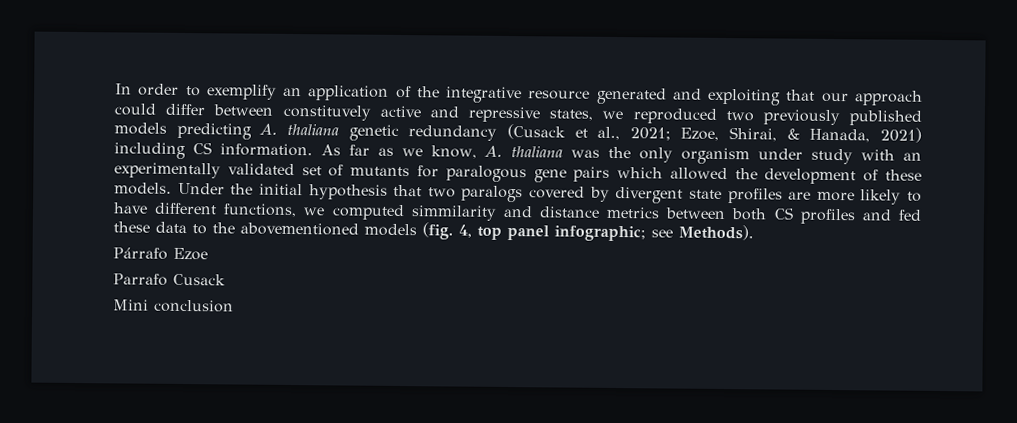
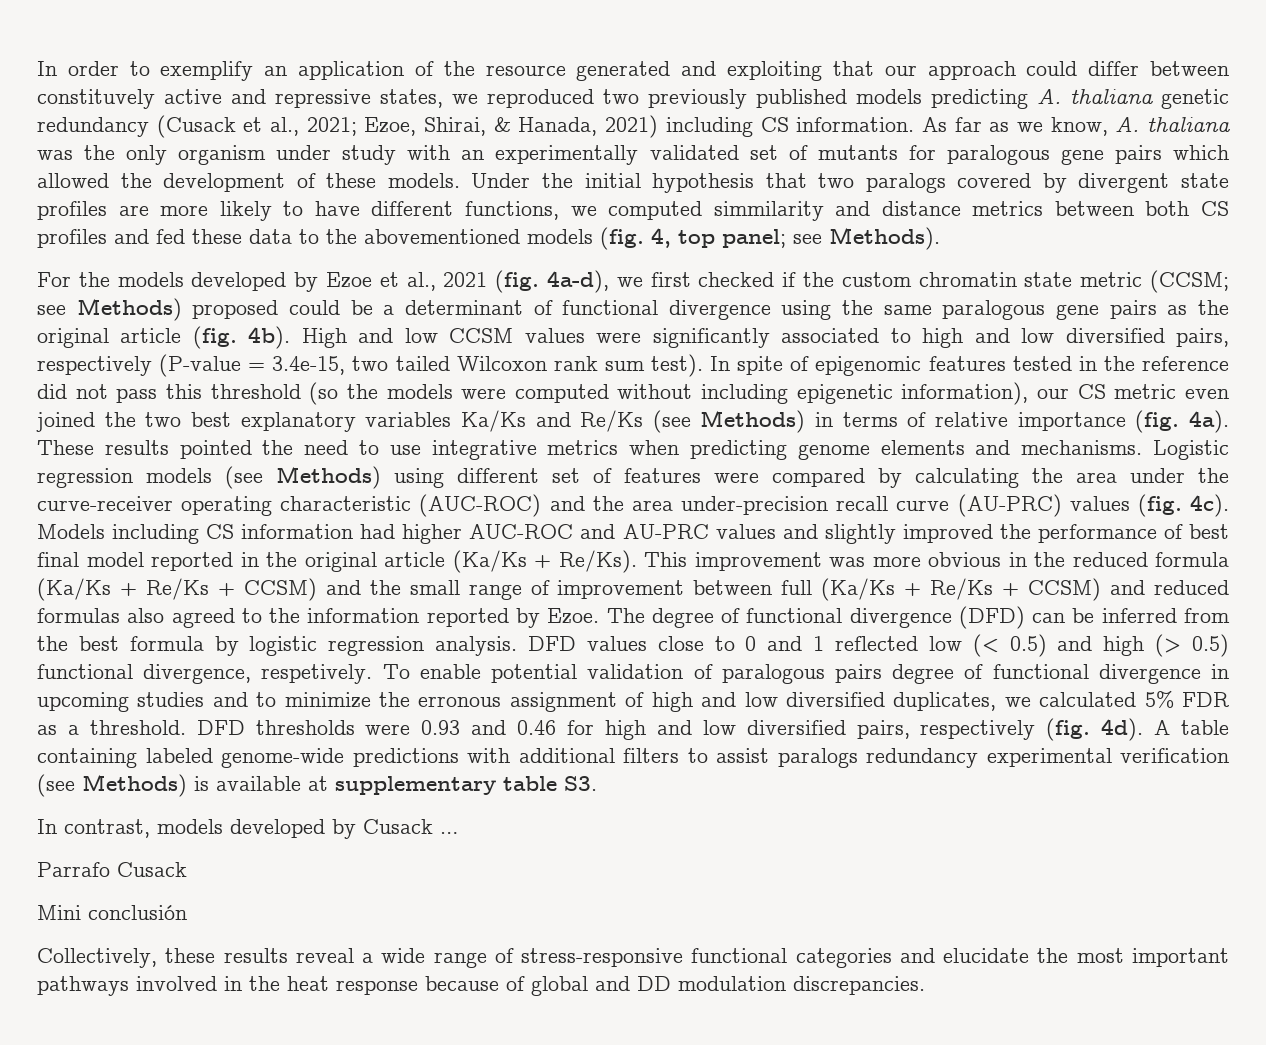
[446,86,523,104] integrative -> (475, 68) none
[507,224,646,242] panel infographic; -> [722,229,786,248] panel;
[113,247,208,261] [113,273,226,286] [113,299,234,313] Párrafo Ezoe // Parrafo Cusack // Mini conclusion -> [37,270,1229,293] [37,298,1230,321] [37,326,1230,349] [37,354,1229,377] [37,382,1230,405] [36,410,1229,433] [37,440,1229,460] [37,466,1229,489] [37,494,1230,517] [37,524,1229,544] [37,550,1229,573] [37,578,1229,601] [37,606,1231,629] [37,634,1230,657] [37,664,1229,684] [37,690,1229,712] [37,718,1230,741] [37,748,1229,768] [37,774,597,797] [37,819,458,839] [37,862,187,877] [37,905,187,920] [37,948,1229,968] [37,976,925,996] For the models developed by Ezoe et al., 2021 (fig. 4a-d), we first checked if the custom chromatin state metric (CCSM; see Methods) proposed could be a determinant of functional divergence using the same paralogous gene pairs as the original article (fig. 4b). High and low CCSM values were significantly associated to high and low diversified pairs, respectively (P-value = 3.4e-15, two tailed Wilcoxon rank sum test). In spite of epigenomic features tested in the reference did not pass this threshold (so the models were computed without including epigenetic information), our CS metric even joined the two best explanatory variables Ka/Ks and Re/Ks (see Methods) in terms of relative importance (fig. 4a). These results pointed the need to use integrative metrics when predicting genome elements and mechanisms. Logistic regression models (see Methods) using different set of features were compared by calculating the area under the curve-receiver operating characteristic (AUC-ROC) and the area under-precision recall curve (AU-PRC) values (fig. 4c). Models including CS information had higher AUC-ROC and AU-PRC values and slightly improved the performance of best final model reported in the original article (Ka/Ks + Re/Ks). This improvement was more obvious in the reduced formula (Ka/Ks + Re/Ks + CCSM) and the small range of improvement between full (Ka/Ks + Re/Ks + CCSM) and reduced formulas also agreed to the information reported by Ezoe. The degree of functional divergence (DFD) can be inferred from the best formula by logistic regression analysis. DFD values close to 0 and 1 reflected low (< 0.5) and high (> 0.5) functional divergence, respetively. To enable potential validation of paralogous pairs degree of functional divergence in upcoming studies and to minimize the erronous assignment of high and low diversified duplicates, we calculated 5% FDR as a threshold. DFD thresholds were 0.93 and 0.46 for high and low diversified pairs, respectively (fig. 4d). A table containing labeled genome-wide predictions with additional filters to assist paralogs redundancy experimental verification (see Methods) is available at supplementary table S3. // In contrast, models developed by Cusack … // Parrafo Cusack // Mini conclusión // Collectively, these results reveal a wide range of stress-responsive functional categories and elucidate the most important pathways involved in the heat response because of global and DD modulation discrepancies.

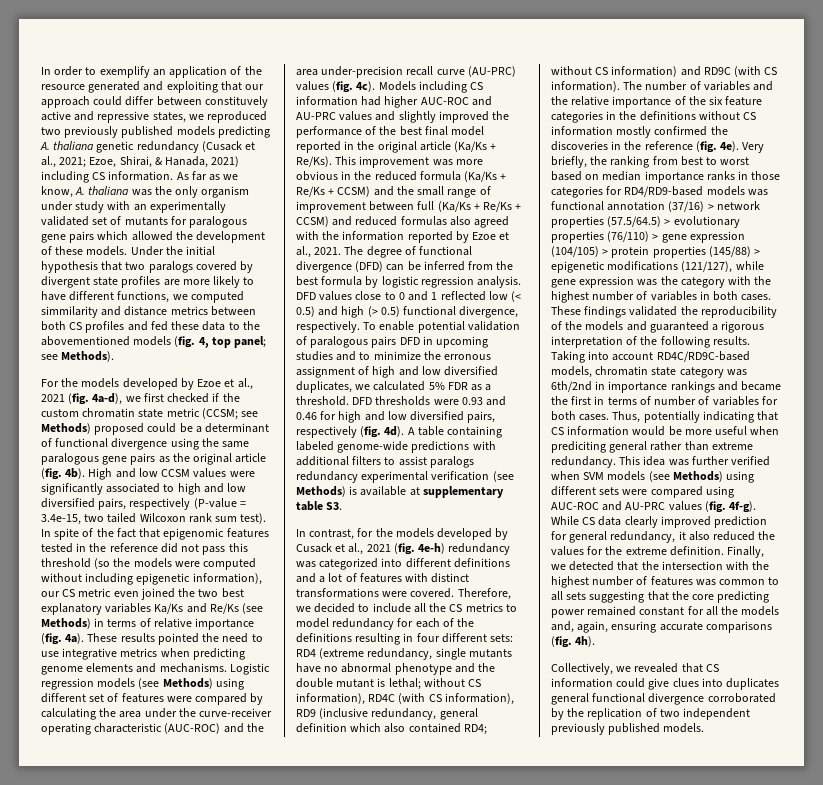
(810, 363) none -> [96,528,161,538] the fact that
(1183, 531) none -> [379,126,397,135] the
[241,608,262,623] to -> [296,231,319,240] with
[547,608,600,624] Ezoe. -> [472,232,510,240] [296,246,342,258] Ezoe et al., 2021.
[261,664,373,684] respetively. -> [296,321,360,333] respectively.
[892,664,1201,684] degree of functional divergence -> [399,337,420,345] DFD
(150, 828) none -> [357,528,393,537] for the
[440,832,458,834] [37,862,187,877] [37,905,187,920] [37,948,1229,968] [37,976,925,996] … // Parrafo Cusack // Mini conclusión // Collectively, these results reveal a wide range of stress-responsive functional categories and elucidate the most important pathways involved in the heat response because of global and DD modulation discrepancies. -> [335,543,511,555] [296,558,510,570] [296,573,470,583] [296,588,511,600] [296,603,517,613] [296,618,475,630] [296,633,514,645] [296,648,512,660] [296,663,496,675] [296,678,482,690] [296,693,514,705] [296,708,478,720] [296,723,487,735] [551,66,778,77] [551,81,774,92] [551,96,763,108] [551,111,757,123] [551,126,728,138] [551,141,765,153] [551,156,750,168] [551,171,781,183] [551,186,768,198] [551,201,760,212] [551,216,740,228] [551,231,745,243] [551,246,761,258] [551,261,764,273] [551,276,772,288] [551,291,772,303] [551,306,777,318] [551,321,765,333] [551,336,750,348] [551,351,750,363] [551,366,747,378] [551,381,782,393] [551,396,778,406] [551,411,779,423] [551,426,780,436] [551,441,753,453] [551,456,771,468] [551,471,755,483] [551,486,734,498] [551,501,757,513] [551,516,768,528] [551,531,776,543] [551,546,765,558] [551,561,770,571] [551,576,780,588] [551,591,770,603] [551,606,780,618] [551,621,772,633] [551,636,596,648] [551,663,719,675] [551,678,780,690] [551,693,776,705] [551,708,751,720] [551,723,705,735] et al., 2021 (fig. 4e-h) redundancy was categorized into different definitions and a lot of features with distinct transformations were covered. Therefore, we decided to include all the CS metrics to model redundancy for each of the definitions resulting in four different sets: RD4 (extreme redundancy, single mutants have no abnormal phenotype and the double mutant is lethal; without CS information), RD4C (with CS information), RD9 (inclusive redundancy, general definition which also contained RD4; without CS information) and RD9C (with CS information). The number of variables and the relative importance of the six feature categories in the definitions without CS information mostly confirmed the discoveries in the reference (fig. 4e). Very briefly, the ranking from best to worst based on median importance ranks in those categories for RD4/RD9-based models was functional annotation (37/16) > network properties (57.5/64.5) > evolutionary properties (76/110) > gene expression (104/105) > protein properties (145/88) > epigenetic modifications (121/127), while gene expression was the category with the highest number of variables in both cases. These findings validated the reproducibility of the models and guaranteed a rigorous interpretation of the following results. Taking into account RD4C/RD9C-based models, chromatin state category was 6th/2nd in importance rankings and became the first in terms of number of variables for both cases. Thus, potentially indicating that CS information would be more useful when prediciting general rather than extreme redundancy. This idea was further verified when SVM models (see Methods) using different sets were compared using AUC-ROC and AU-PRC values (fig. 4f-g). While CS data clearly improved prediction for general redundancy, it also reduced the values for the extreme definition. Finally, we detected that the intersection with the highest number of features was common to all sets suggesting that the core predicting power remained constant for all the models and, again, ensuring accurate comparisons (fig. 4h). // Collectively, we revealed that CS information could give clues into duplicates general functional divergence corroborated by the replication of two independent previously published models.

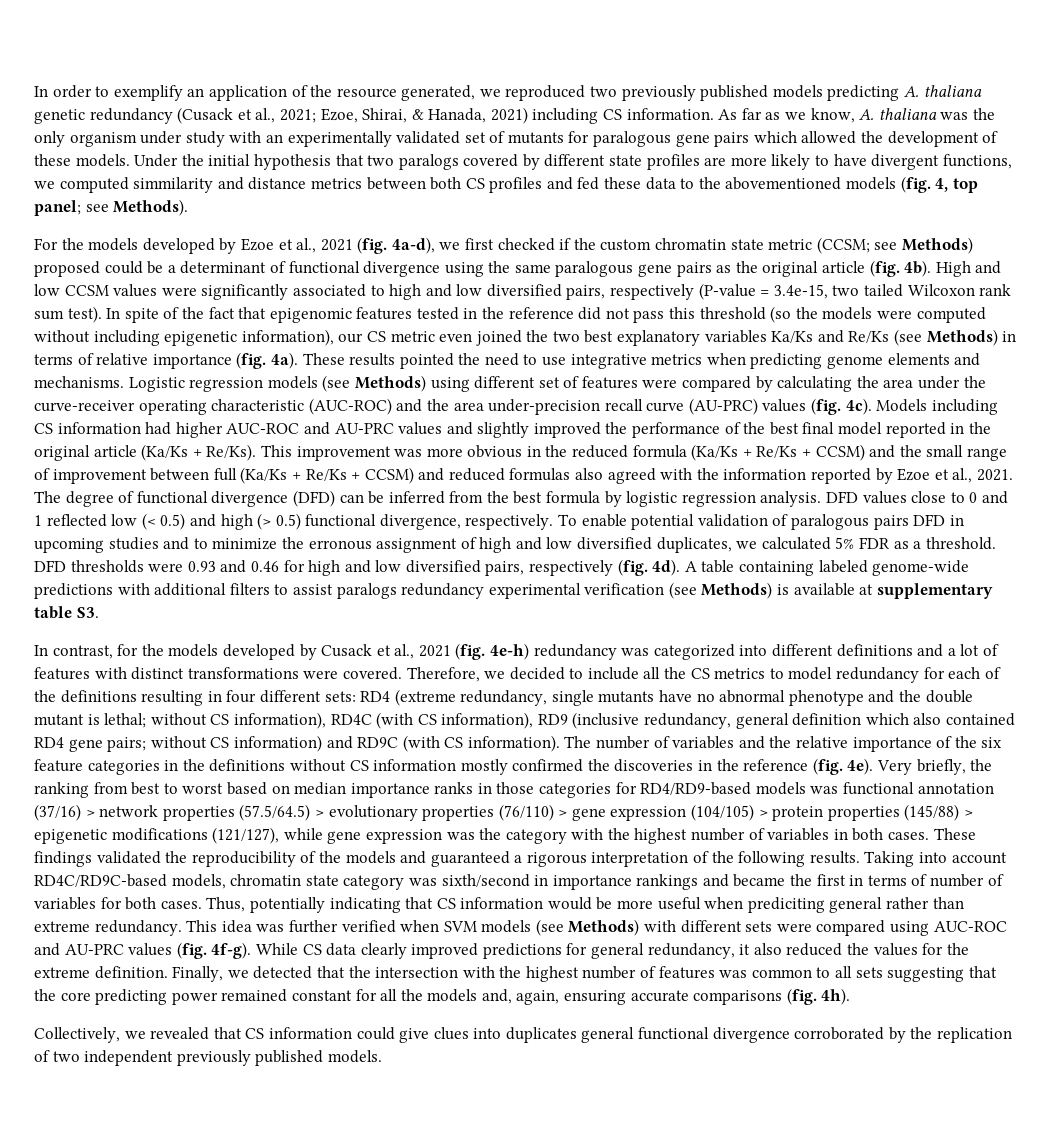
[88,81,265,93] [41,96,268,108] [41,111,186,123] generated and exploiting that our approach could differ between constituvely active and repressive states, -> [401,85,476,101] generated,
[41,276,90,288] divergent -> [544,154,606,167] different
[69,291,115,301] different -> [871,154,940,170] divergent
[463,724,487,735] RD4; -> [34,737,147,752] RD4 gene pairs;
[551,381,592,392] 6th/2nd -> [441,874,530,887] sixth/second
[726,471,755,483] using -> [644,920,677,932] with
[714,516,768,528] prediction -> [482,943,562,959] predictions

